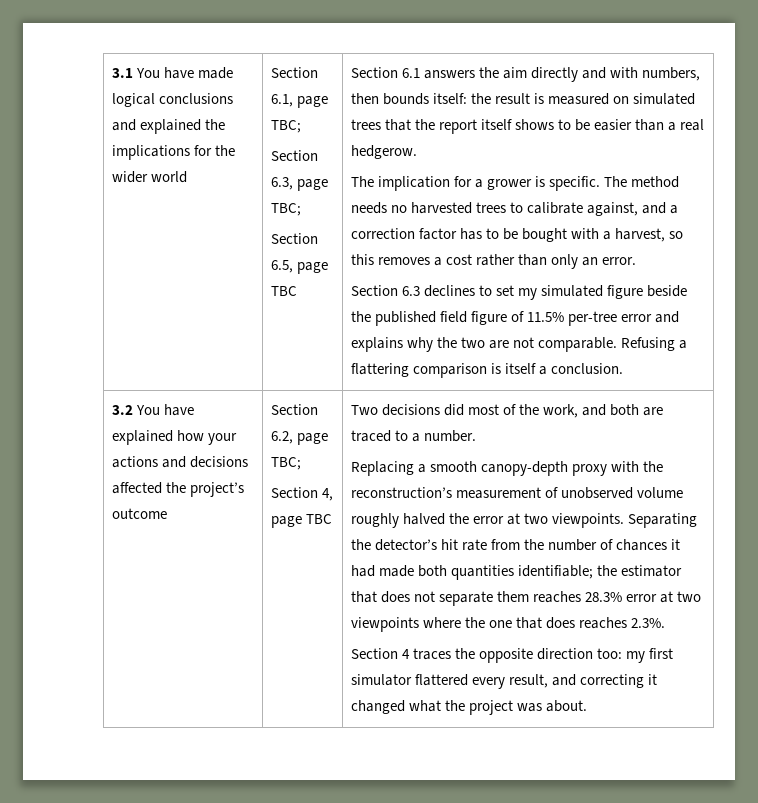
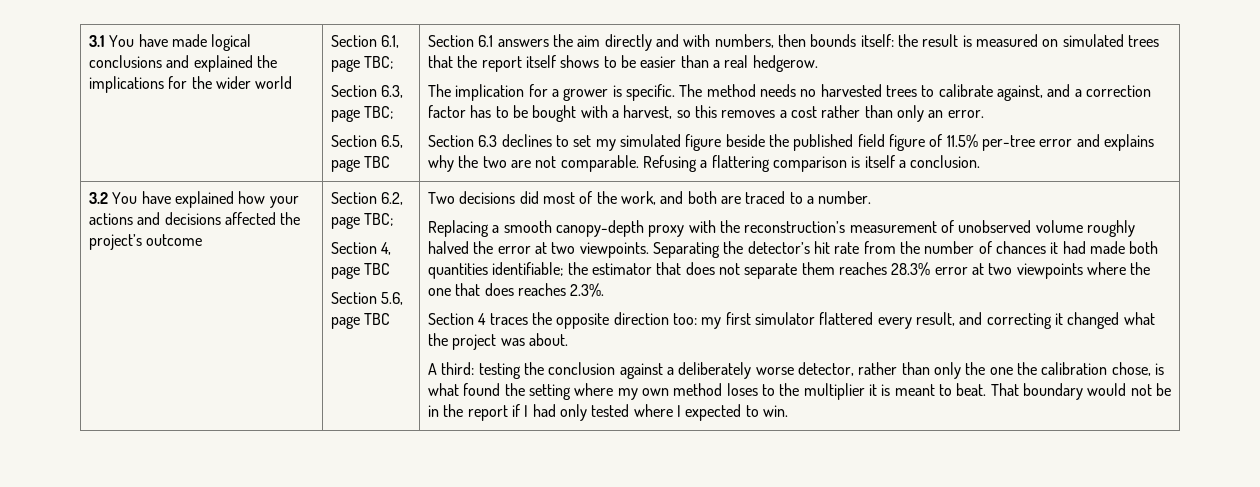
(332, 519) none -> [331,292,404,305] [331,313,391,329] // Section 5.6, page TBC
(587, 706) none -> [428,362,1164,379] [428,383,1171,400] [428,404,788,421] // A third: testing the conclusion against a deliberately worse detector, rather than only the one the calibration chose, is what found the setting where my own method loses to the multiplier it is meant to beat. That boundary would not be in the report if I had only tested where I expected to win.

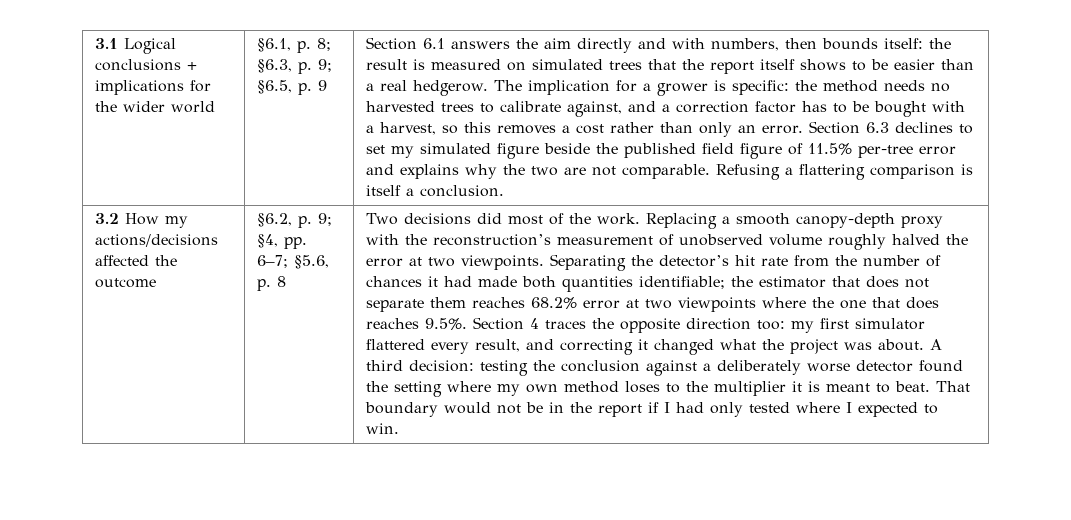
[109,34,252,51] [89,55,278,72] You have made logical conclusions and explained the -> [123,38,176,54] [94,59,197,71] Logical conclusions +
[331,35,400,48] [331,56,394,72] [331,85,404,98] [331,106,394,122] [331,135,404,148] [331,156,391,172] Section 6.1, page TBC; // Section 6.3, page TBC; // Section 6.5, page TBC -> [256,38,331,53] [256,59,332,74] [256,80,327,95] §6.1, p. 8; §6.3, p. 9; §6.5, p. 9
(818, 63) // -> (489, 88) none
[626,84,703,101] specific. The -> [732,80,818,95] specific: the
(984, 114) // -> (804, 129) none
[112,191,299,208] [89,212,221,225] You have explained how your actions and decisions -> [124,213,188,228] [94,234,218,247] How my actions/decisions
[89,234,143,250] project’s -> (177, 260) none
[331,192,404,205] [331,213,394,229] [331,242,392,255] [331,263,391,279] [331,292,404,305] [331,313,391,329] Section 6.2, page TBC; // Section 4, page TBC // Section 5.6, page TBC -> [256,213,332,228] [256,234,307,249] [256,255,329,269] [256,276,286,291] §6.2, p. 9; §4, pp. 6–7; §5.6, p. 8
[621,191,872,205] work, and both are traced to a number. // -> [597,213,641,225] work.
[891,262,931,276] 28.3% -> [530,297,577,309] 68.2%
[570,283,605,297] 2.3%. // -> [424,318,467,330] 9.5%.
[428,362,475,375] // A third: -> [929,339,942,350] [365,360,474,372] A third decision:
[798,362,1164,379] [428,383,460,396] detector, rather than only the one the calibration chose, is what -> [855,360,913,372] detector

